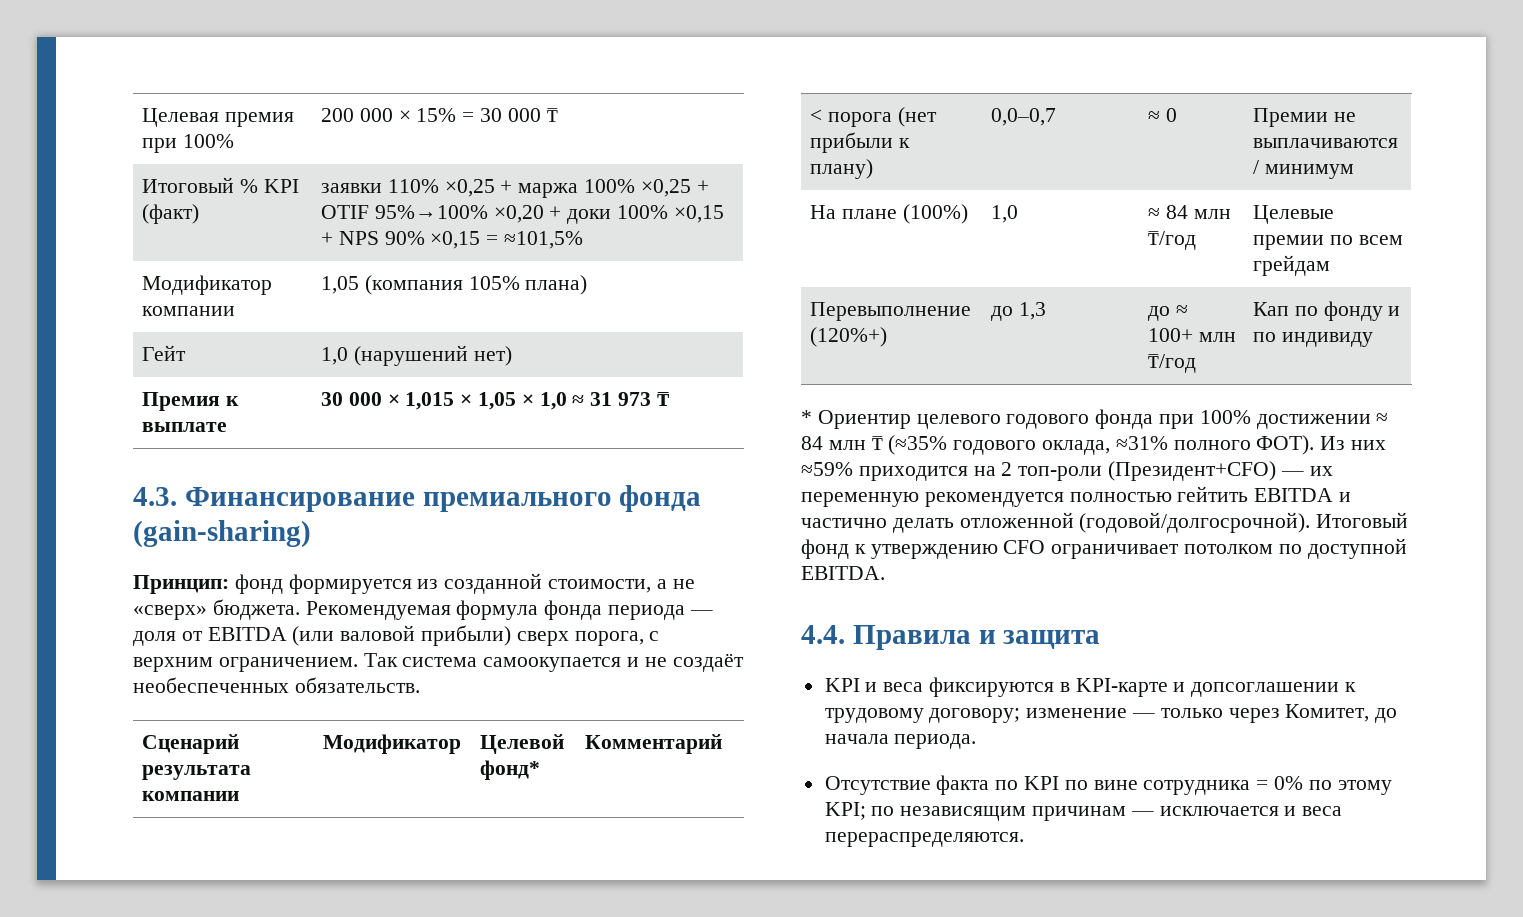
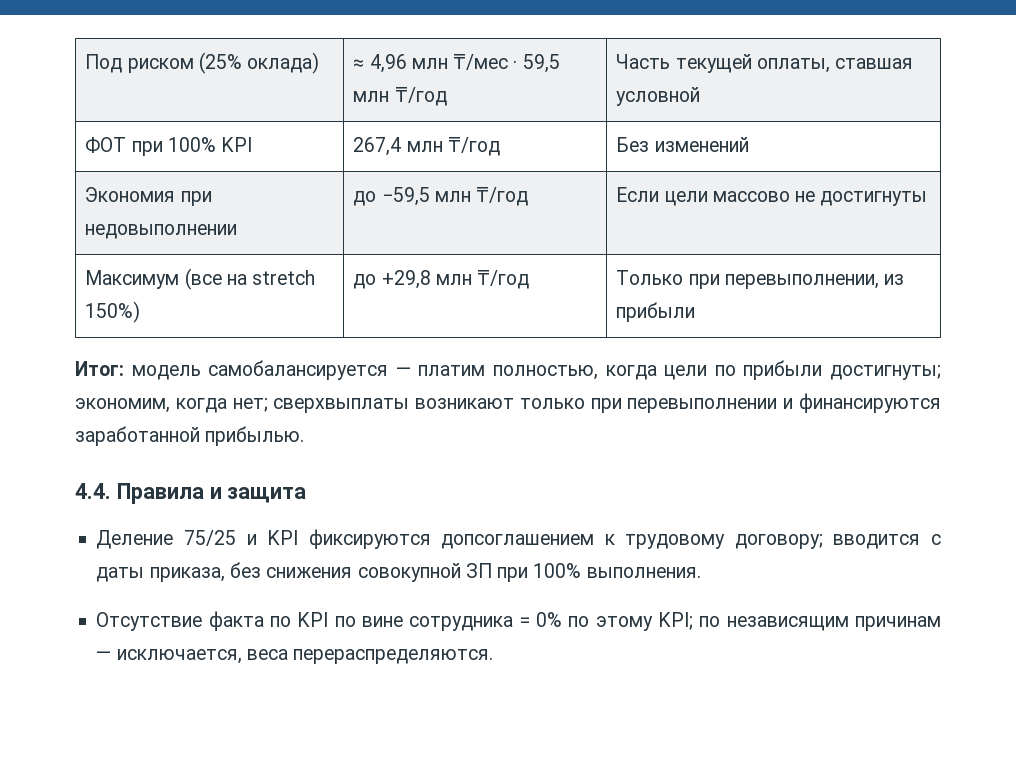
[141,108,294,127] [141,134,234,153] [320,108,558,122] [141,177,299,193] [141,204,199,224] [320,179,709,198] [320,205,724,224] [320,231,583,249] [141,275,272,295] [141,306,235,316] [320,275,588,295] [141,345,186,361] [320,345,512,366] [141,392,239,411] [141,422,227,432] [320,392,669,410] [133,485,702,512] [133,520,311,548] [133,573,695,594] [133,599,713,620] [133,625,660,646] [133,653,744,672] [133,677,420,693] [141,734,239,754] [141,765,251,780] [141,791,239,801] [322,734,461,754] [479,734,564,754] [479,760,540,780] [584,734,722,754] [809,107,937,127] [809,132,910,153] [809,159,873,179] [990,108,1056,126] [1147,108,1177,122] [1252,108,1356,127] [1252,138,1398,148] [1252,160,1354,179] [809,204,968,224] [990,205,1018,223] [1147,205,1231,219] [1147,231,1196,250] [1252,205,1334,224] [1252,235,1403,250] [1252,255,1330,276] [809,302,971,321] [809,327,887,347] [990,302,1046,321] [1147,305,1188,321] [1147,328,1236,342] [1147,354,1196,373] [1252,301,1401,321] [1252,332,1373,347] [801,409,1389,429] [801,435,1387,455] [801,461,1333,481] [801,486,1352,507] [801,512,1409,533] [801,538,1407,559] [801,566,885,580] [801,625,1101,650] [824,677,1357,697] [824,704,1398,723] [824,734,977,749] Целевая премия при 100% | 200 000 × 15% = 30 000 ₸ // Итоговый % KPI (факт) | заявки 110% ×0,25 + маржа 100% ×0,25 + OTIF 95%→100% ×0,20 + доки 100% ×0,15 + NPS 90% ×0,15 = ≈101,5% // Модификатор компании | 1,05 (компания 105% плана) // Гейт | 1,0 (нарушений нет) // Премия к выплате | 30 000 × 1,015 × 1,05 × 1,0 ≈ 31 973 ₸ // 4.3. Финансирование премиального фонда (gain-sharing) // Принцип: фонд формируется из созданной стоимости, а не «сверх» бюджета. Рекомендуемая формула фонда периода — доля от EBITDA (или валовой прибыли) сверх порога, с верхним ограничением. Так система самоокупается и не создаёт необеспеченных обязательств. // Сценарий результата компании | Модификатор | Целевой фонд* | Комментарий // < порога (нет прибыли к плану) | 0,0–0,7 | ≈ 0 | Премии не выплачиваются / минимум // На плане (100%) | 1,0 | ≈ 84 млн ₸/год | Целевые премии по всем грейдам // Перевыполнение (120%+) | до 1,3 | до ≈ 100+ млн ₸/год | Кап по фонду и по индивиду // * Ориентир целевого годового фонда при 100% достижении ≈ 84 млн ₸ (≈35% годового оклада, ≈31% полного ФОТ). Из них ≈59% приходится на 2 топ-роли (Президент+CFO) — их переменную рекомендуется полностью гейтить EBITDA и частично делать отложенной (годовой/долгосрочной). Итоговый фонд к утверждению CFO ограничивает потолком по доступной EBITDA. // 4.4. Правила и защита // KPI и веса фиксируются в KPI-карте и допсоглашении к трудовому договору; изменение — только через Комитет, до начала периода. -> [85,52,320,74] [353,54,560,73] [353,87,447,106] [616,54,914,73] [616,87,701,106] [85,137,253,156] [353,137,500,156] [616,137,749,152] [85,187,212,206] [85,224,238,239] [353,187,529,206] [616,187,928,206] [85,268,316,290] [85,301,141,323] [353,270,530,289] [616,270,905,289] [616,302,696,322] [75,360,942,380] [75,393,942,413] [75,426,305,446] [75,483,307,504] [96,529,941,549] [96,562,701,582] Под риском (25% оклада) | ≈ 4,96 млн ₸/мес · 59,5 млн ₸/год | Часть текущей оплаты, ставшая условной // ФОТ при 100% KPI | 267,4 млн ₸/год | Без изменений // Экономия при недовыполнении | до −59,5 млн ₸/год | Если цели массово не достигнуты // Максимум (все на stretch 150%) | до +29,8 млн ₸/год | Только при перевыполнении, из прибыли // Итог: модель самобалансируется — платим полностью, когда цели по прибыли достигнуты; экономим, когда нет; сверхвыплаты возникают только при перевыполнении и финансируются заработанной прибылью. // 4.4. Правила и защита // Деление 75/25 и KPI фиксируются допсоглашением к трудовому договору; вводится с даты приказа, без снижения совокупной ЗП при 100% выполнения.
[1159,806,1297,816] исключается и -> [116,649,242,664] исключается,

